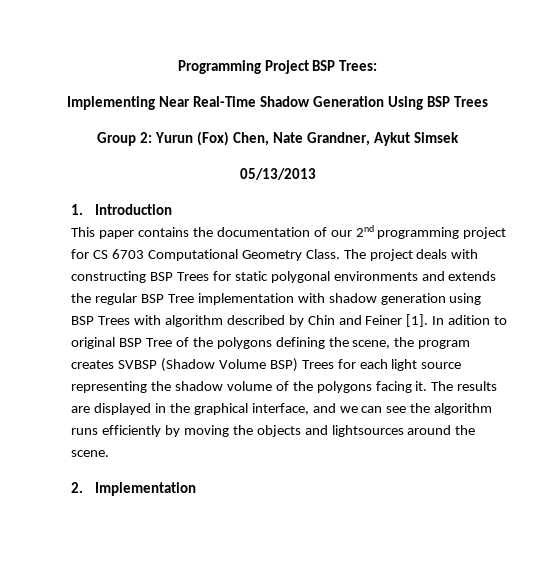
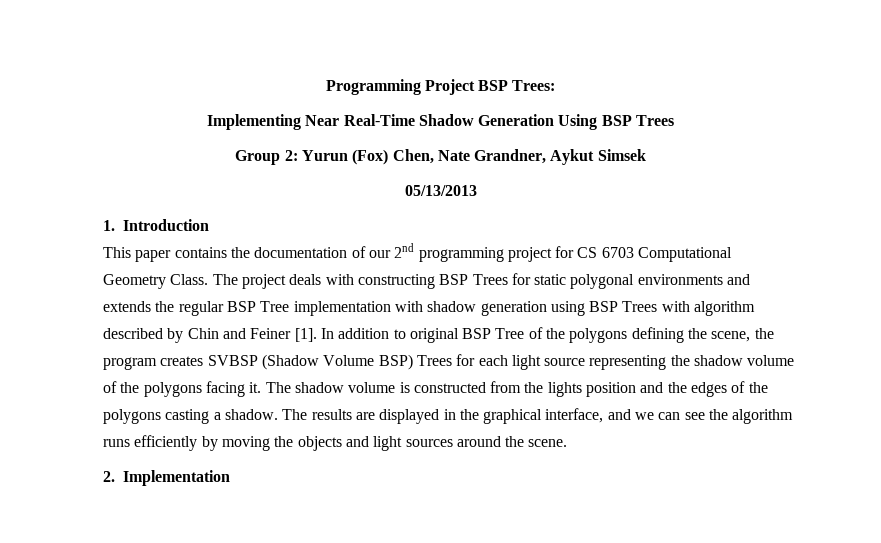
[448,315,491,325] adition -> [338,328,390,339] addition
(454, 386) none -> [294,381,768,397] [102,409,308,424] shadow volume is constructed from the lights position and the edges of the polygons casting a shadow. The
[331,425,404,437] lightsources -> [373,436,453,451] light sources

